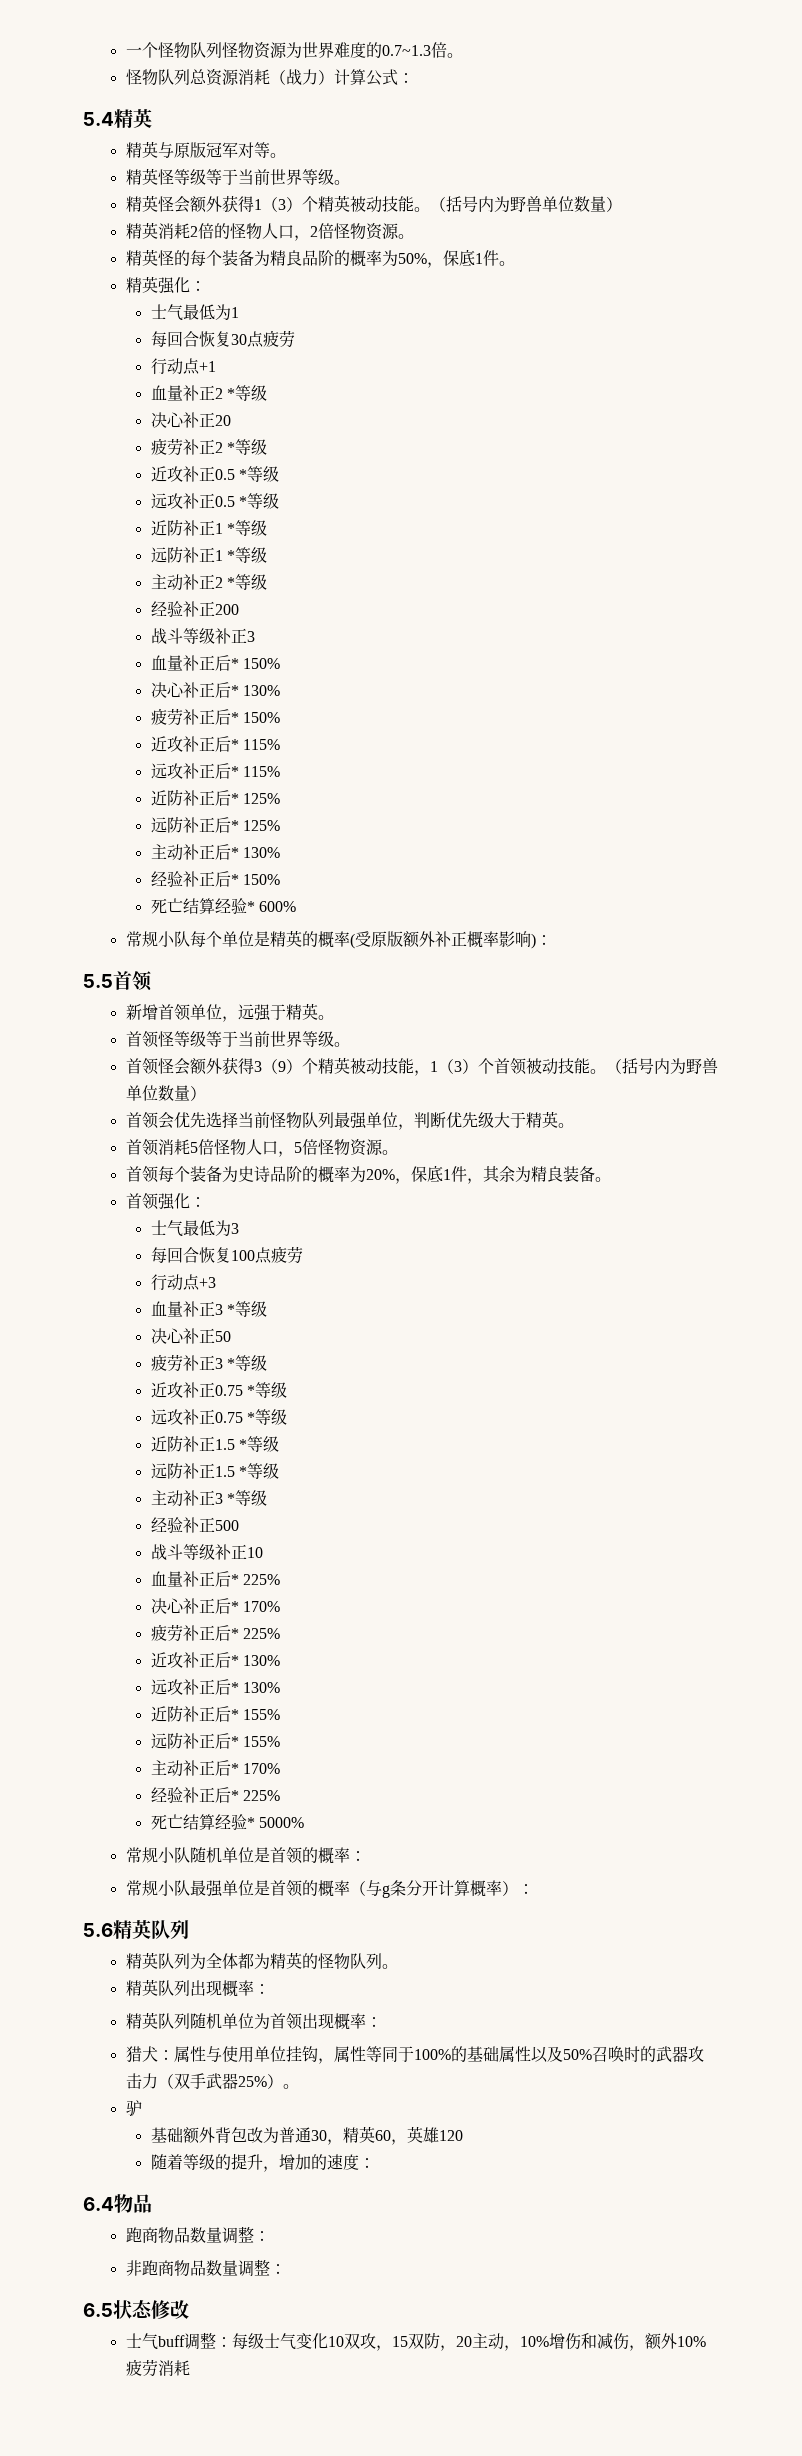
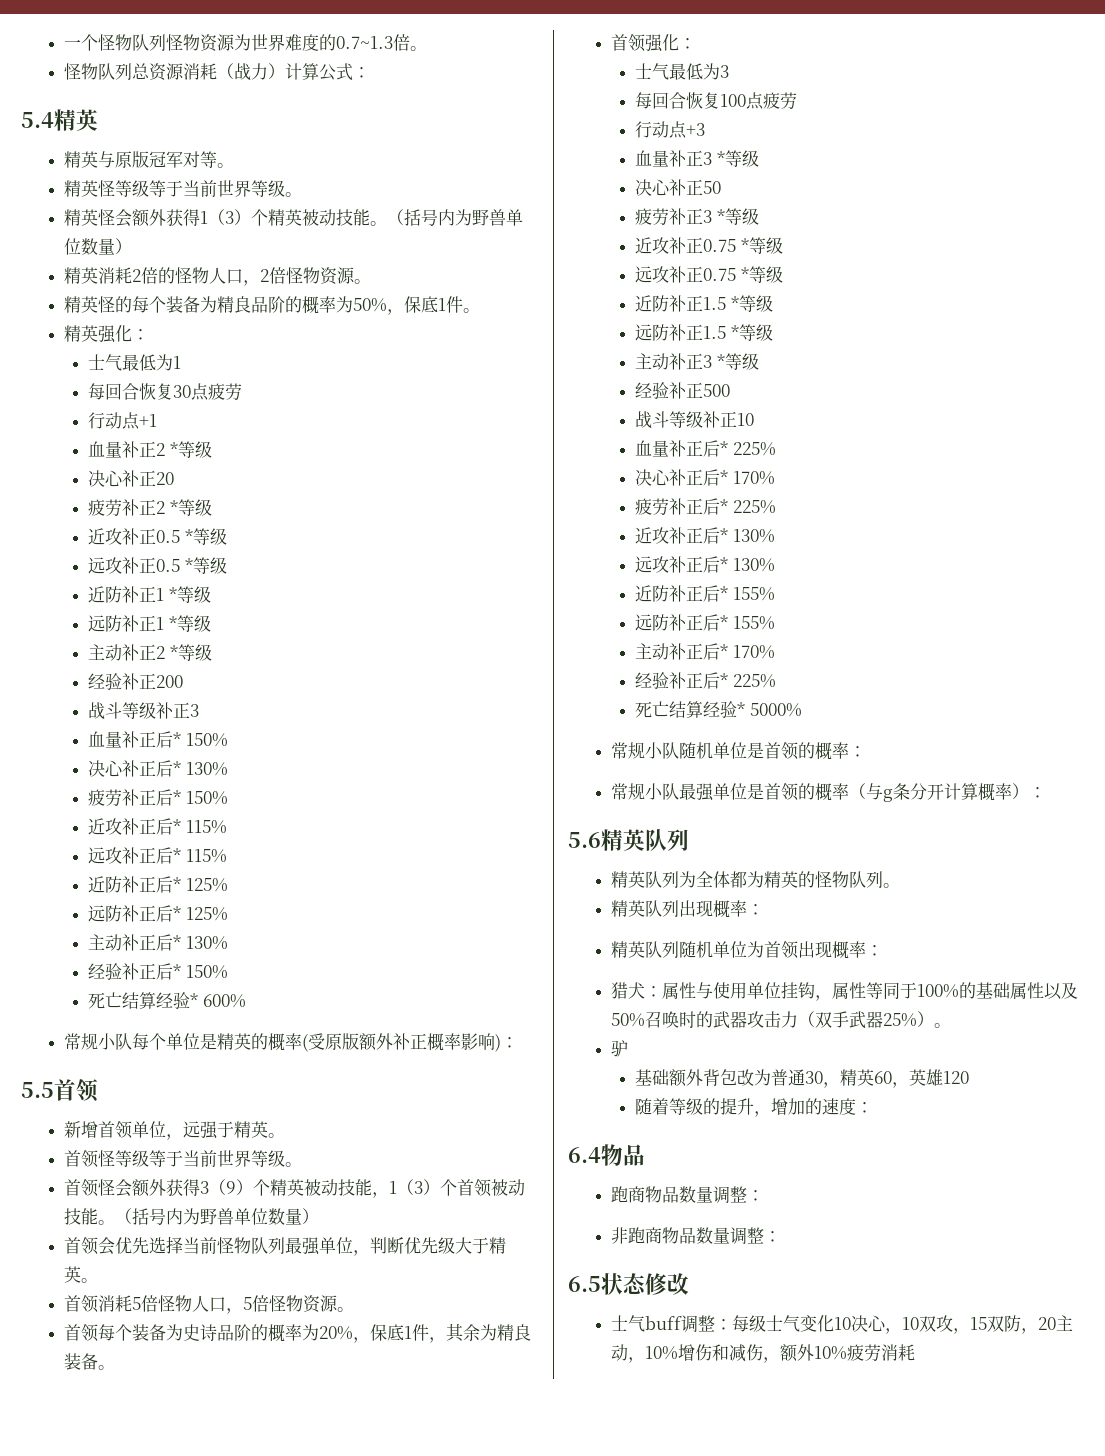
(344, 2341) none -> [851,1315,920,1334] 决心，10

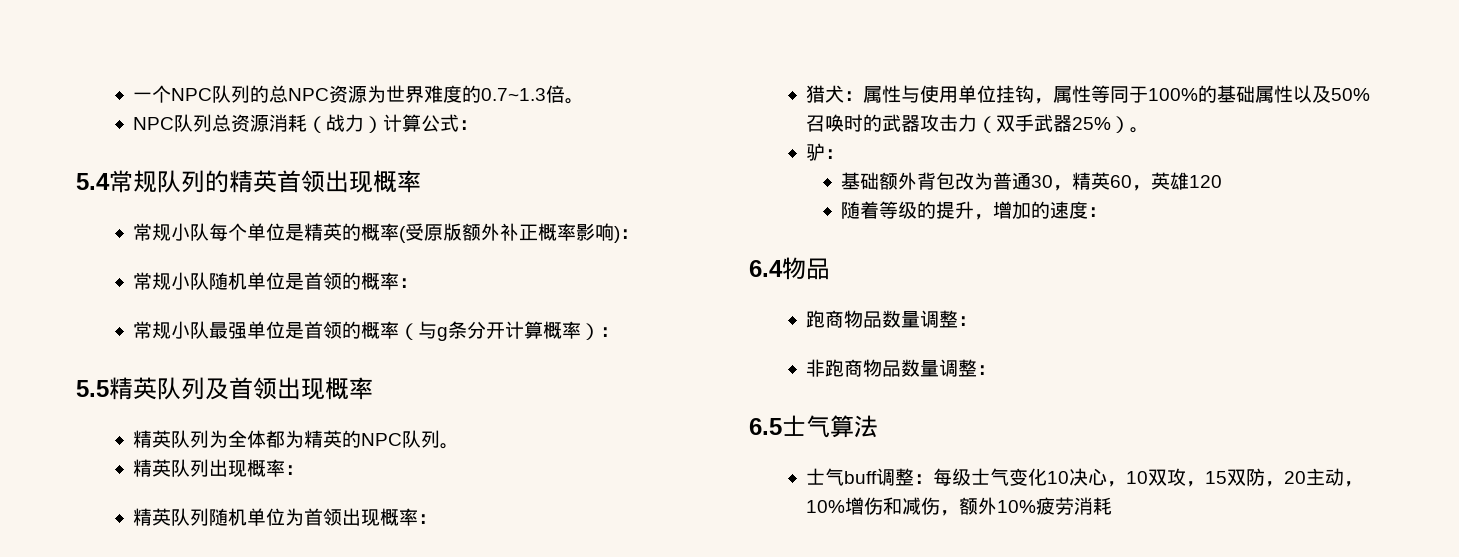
[98,34,201,51] 怪物队列怪物 -> [170,85,329,103] NPC队列的总NPC
[64,63,99,80] 怪物 -> [132,117,174,130] NPC
[54,109,98,131] [64,151,235,168] [64,180,303,197] [64,209,524,227] [64,238,133,255] [64,267,372,286] [64,296,481,315] [64,325,150,343] [88,354,182,371] [88,383,243,401] [88,412,158,430] [88,441,213,458] [88,470,175,487] [88,499,213,517] [88,528,228,545] [88,557,228,574] [88,586,212,603] [88,615,212,632] [88,644,213,661] [88,673,184,690] [88,702,200,720] [88,731,229,748] [88,760,229,777] [88,789,229,807] [88,818,228,835] [88,847,228,864] [88,876,229,893] [88,905,229,922] [88,934,229,951] [88,963,229,980] [88,992,247,1009] 精英 // 精英与原版冠军对等。 // 精英怪等级等于当前世界等级。 // 精英怪会额外获得1（3）个精英被动技能。（括号内为野兽单位数量） // 精英消耗2倍的怪物人口，2倍怪物资源。 // 精英怪的每个装备为精良品阶的概率为50%，保底1件。 // 精英强化： // 士气最低为1 // 每回合恢复30点疲劳 // 行动点+1 // 血量补正2 *等级 // 决心补正20 // 疲劳补正2 *等级 // 近攻补正0.5 *等级 // 远攻补正0.5 *等级 // 近防补正1 *等级 // 远防补正1 *等级 // 主动补正2 *等级 // 经验补正200 // 战斗等级补正3 // 血量补正后* 150% // 决心补正后* 130% // 疲劳补正后* 150% // 近攻补正后* 115% // 远攻补正后* 115% // 近防补正后* 125% // 远防补正后* 125% // 主动补正后* 130% // 经验补正后* 150% // 死亡结算经验* 600% -> [109,170,421,193] 常规队列的精英首领出现概率
[21,1079,99,1102] [64,1121,286,1140] [64,1150,303,1168] [64,1179,526,1198] [64,1208,320,1225] [64,1236,507,1256] [64,1266,99,1283] [64,1295,355,1314] [64,1323,532,1343] [64,1353,116,1370] [611,34,697,52] [635,63,730,80] [635,92,798,110] [635,121,706,139] [635,150,760,167] [635,179,722,196] [635,208,760,226] [635,237,784,254] [635,266,784,283] [635,295,774,312] [635,324,774,341] [635,353,760,370] [635,382,731,399] [635,411,755,429] [635,440,777,457] [635,469,776,486] [635,498,777,516] [635,527,776,544] [635,556,776,573] [635,585,776,602] [635,614,776,631] [635,643,776,660] [635,672,777,689] [635,701,803,718] // 5.5首领 // 新增首领单位，远强于精英。 // 首领怪等级等于当前世界等级。 // 首领怪会额外获得3（9）个精英被动技能，1（3）个首领被动技能。（括号内为野兽单位数量） // 首领会优先选择当前怪物队列最强单位，判断优先级大于精英。 // 首领消耗5倍怪物人口，5倍怪物资源。 // 首领每个装备为史诗品阶的概率为20%，保底1件，其余为精良装备。 // 首领强化： // 士气最低为3 // 每回合恢复100点疲劳 // 行动点+3 // 血量补正3 *等级 // 决心补正50 // 疲劳补正3 *等级 // 近攻补正0.75 *等级 // 远攻补正0.75 *等级 // 近防补正1.5 *等级 // 远防补正1.5 *等级 // 主动补正3 *等级 // 经验补正500 // 战斗等级补正10 // 血量补正后* 225% // 决心补正后* 170% // 疲劳补正后* 225% // 近攻补正后* 130% // 远攻补正后* 130% // 近防补正后* 155% // 远防补正后* 155% // 主动补正后* 170% // 经验补正后* 225% // 死亡结算经验* 5000% -> (639, 234) none
[568,829,689,851] 5.6精英队列 -> [76,377,373,400] 5.5精英队列及首领出现概率
[815,871,850,888] 怪物 -> [360,433,402,446] NPC
(629, 1048) none -> [824,149,844,159] ：
[601,1273,689,1295] 状态修改 -> [782,415,878,438] 士气算法

